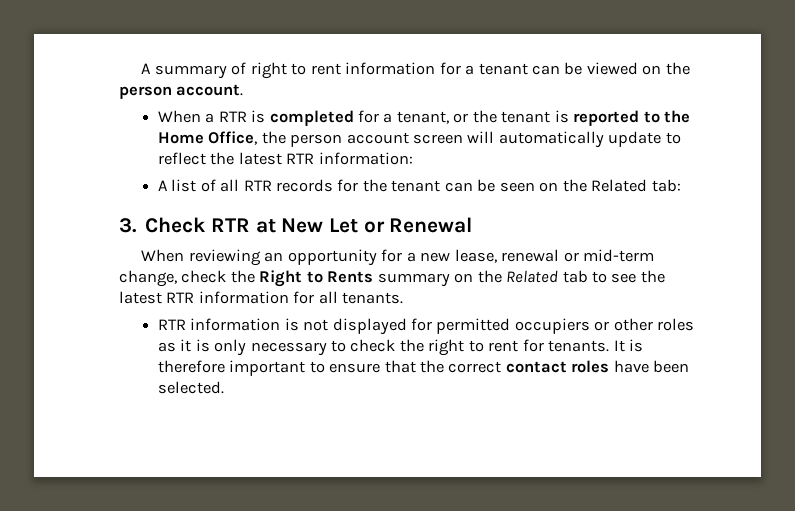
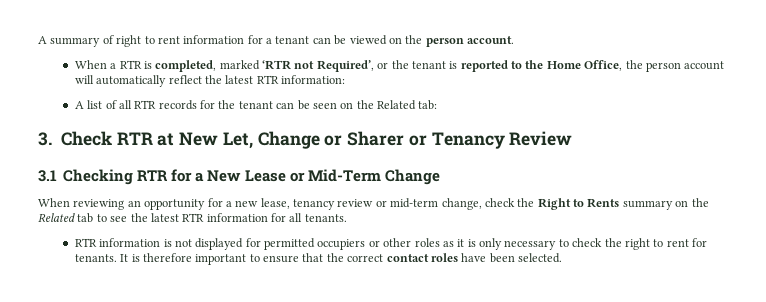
[269,110,449,126] completed for a tenant, -> [155,60,374,72] completed, marked ‘RTR not Required’,
[413,134,464,144] screen -> (725, 65) none
[608,131,681,147] update to -> (167, 81) none
[328,217,473,233] Let or Renewal -> [222,131,573,149] [38,169,440,185] Let, Change or Sharer or Tenancy Review // 3.1 Checking RTR for a New Lease or Mid-Term Change
[501,249,560,262] renewal -> [293,199,374,210] tenancy review

